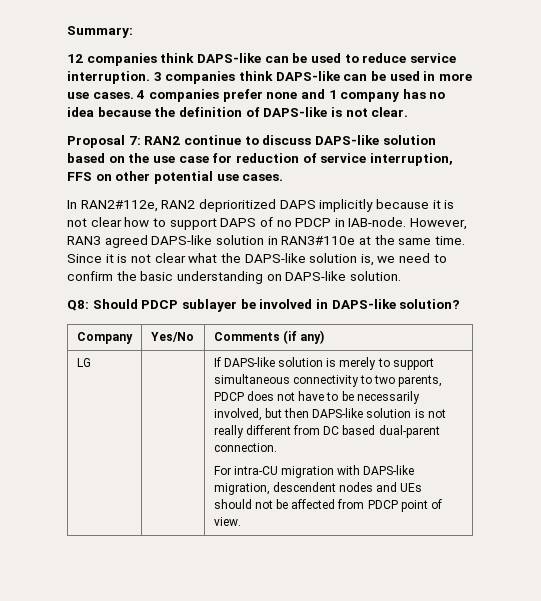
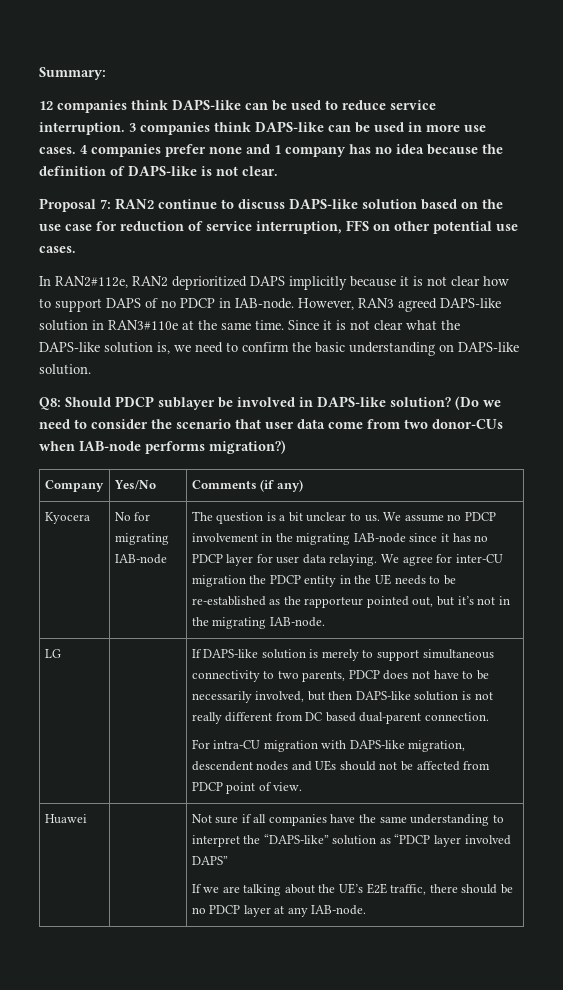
(461, 304) none -> [455,396,501,410] [39,419,503,429] [39,440,286,454] (Do we need to consider the scenario that user data come from two donor-CUs when IAB-node performs migration?)
(324, 337) none -> [44,512,90,524] [114,512,151,521] [114,533,169,545] [114,554,167,564] [191,511,496,524] [191,533,489,545] [191,554,503,566] [191,574,456,587] [191,596,510,608] [191,617,325,629] // Kyocera | No for migrating IAB-node | The question is a bit unclear to us. We assume no PDCP involvement in the migrating IAB-node since it has no PDCP layer for user data relaying. We agree for inter-CU migration the PDCP entity in the UE needs to be re-established as the rapporteur pointed out, but it’s not in the migrating IAB-node.
(241, 521) none -> [44,814,87,824] [191,814,504,826] [191,834,511,847] [191,856,228,865] [191,883,513,896] [191,905,367,917] // Huawei | | Not sure if all companies have the same understanding to interpret the “DAPS-like” solution as “PDCP layer involved DAPS” // If we are talking about the UE’s E2E traffic, there should be no PDCP layer at any IAB-node.

